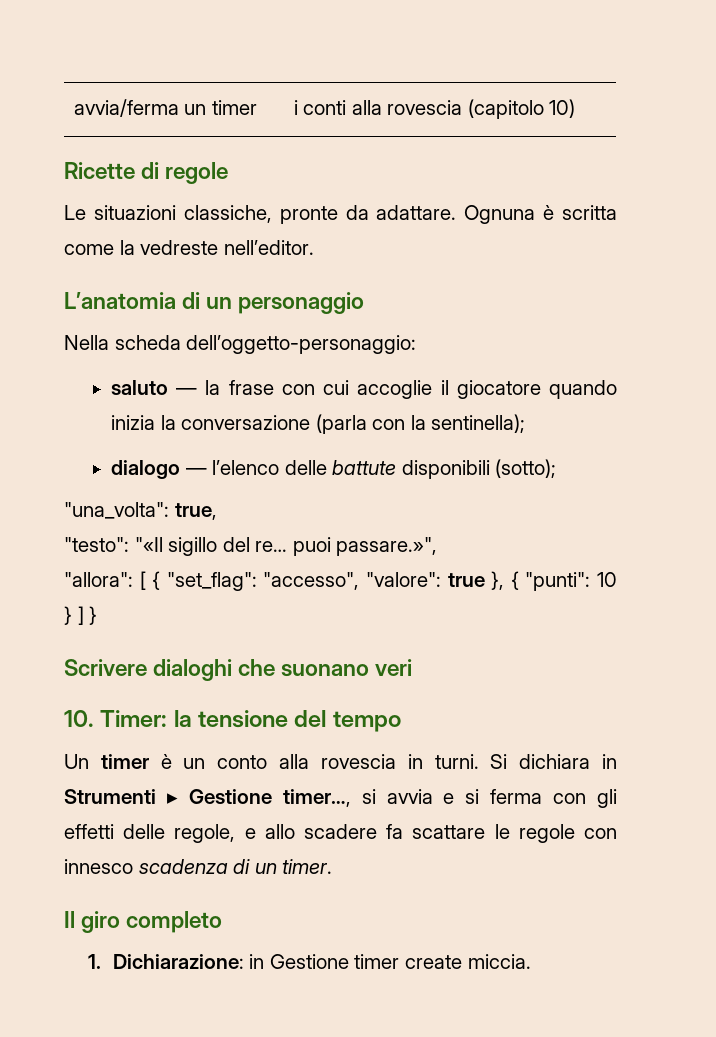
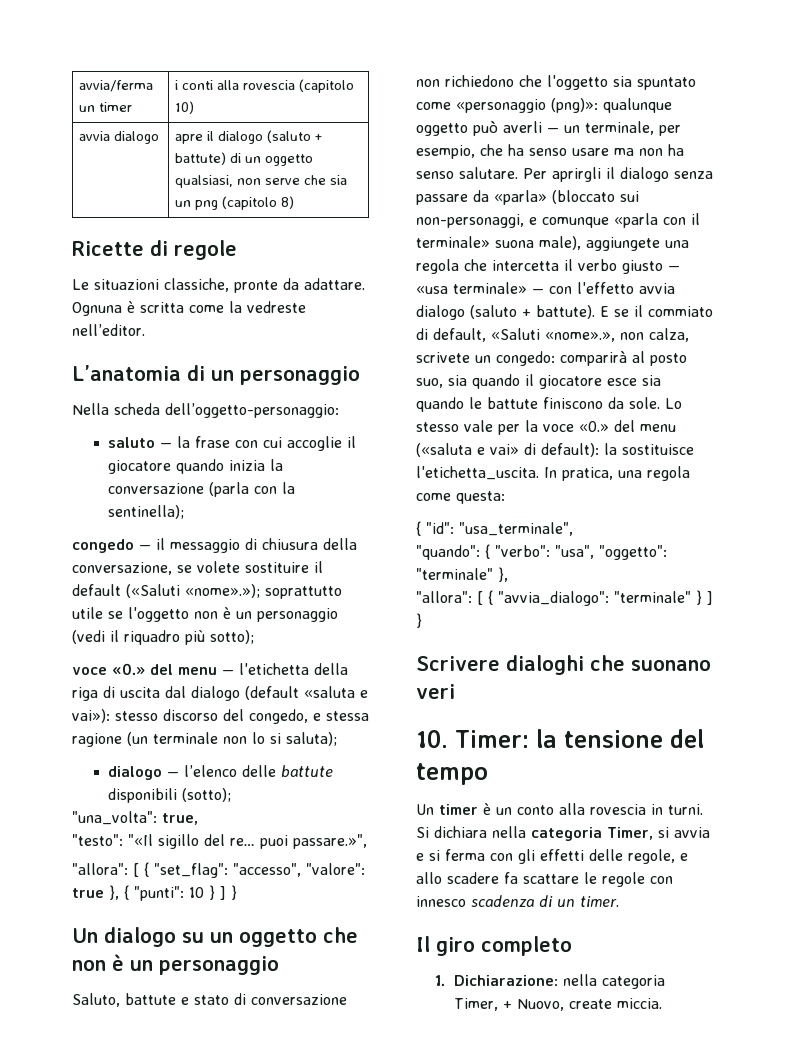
(576, 108) none -> [78,131,159,144] [174,130,322,144] [174,152,313,166] [174,175,347,188] [174,196,294,210] // avvia dialogo | apre il dialogo (saluto + battute) di un oggetto qualsiasi, non serve che sia un png (capitolo 8)
(526, 423) none -> [72,538,357,553] [72,561,323,575] [72,584,342,599] [72,607,338,622] [72,630,254,645] [72,663,348,675] [72,686,368,701] [72,709,369,724] [72,732,337,747] // congedo — il messaggio di chiusura della conversazione, se volete sostituire il default («Saluti «nome».»); soprattutto utile se l'oggetto non è un personaggio (vedi il riquadro più sotto); // voce «0.» del menu — l'etichetta della riga di uscita dal dialogo (default «saluta e vai»): stesso discorso del congedo, e stessa ragione (un terminale non lo si saluta);
(98, 615) none -> [72,927,358,947] [72,954,279,975] [72,993,347,1007] [416,75,696,90] [416,98,672,113] [416,121,681,136] [416,144,684,159] [416,167,713,182] [416,190,639,205] [416,213,700,228] [416,236,689,251] [416,259,680,274] [416,282,675,294] [416,305,713,320] [416,328,689,342] [416,351,687,366] [416,374,661,389] [416,397,682,412] [416,420,676,435] [416,443,694,457] [416,466,690,481] [416,491,505,504] [416,521,573,536] [416,544,667,560] [416,567,508,582] [416,590,713,606] [416,613,422,628] // Un dialogo su un oggetto che non è un personaggio // Saluto, battute e stato di conversazione non richiedono che l'oggetto sia spuntato come «personaggio (png)»: qualunque oggetto può averli — un terminale, per esempio, che ha senso usare ma non ha senso salutare. Per aprirgli il dialogo senza passare da «parla» (bloccato sui non-personaggi, e comunque «parla con il terminale» suona male), aggiungete una regola che intercetta il verbo giusto — «usa terminale» — con l'effetto avvia dialogo (saluto + battute). E se il commiato di default, «Saluti «nome».», non calza, scrivete un congedo: comparirà al posto suo, sia quando il giocatore esce sia quando le battute finiscono da sole. Lo stesso vale per la voce «0.» del menu («saluta e vai» di default): la sostituisce l'etichetta_uscita. In pratica, una regola come questa: // { "id": "usa_terminale", // "quando": { "verbo": "usa", "oggetto": "terminale" }, // "allora": [ { "avvia_dialogo": "terminale" } ] }
[602,754,617,769] [64,789,351,807] in Strumenti ▸ Gestione timer…, -> [492,826,653,841] nella categoria Timer,
[249,954,400,969] in Gestione timer -> [562,974,665,989] [453,998,564,1011] nella categoria Timer, + Nuovo,

